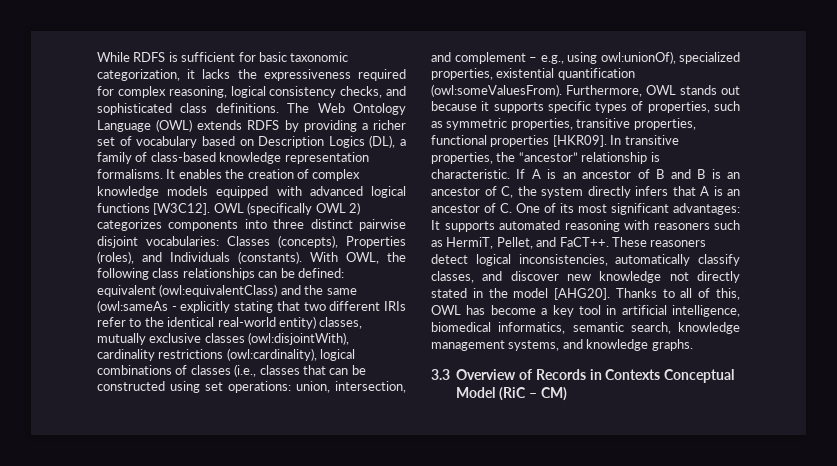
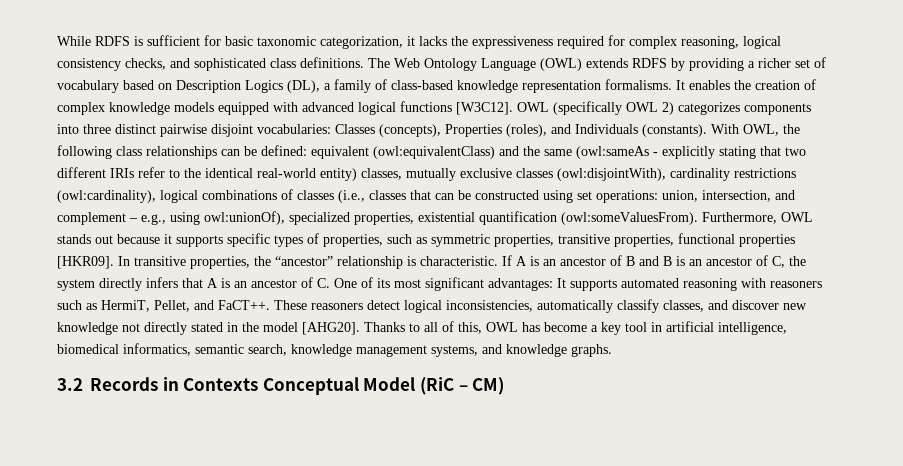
[431,369,533,380] 3.3 Overview of -> [57,378,83,391] 3.2

